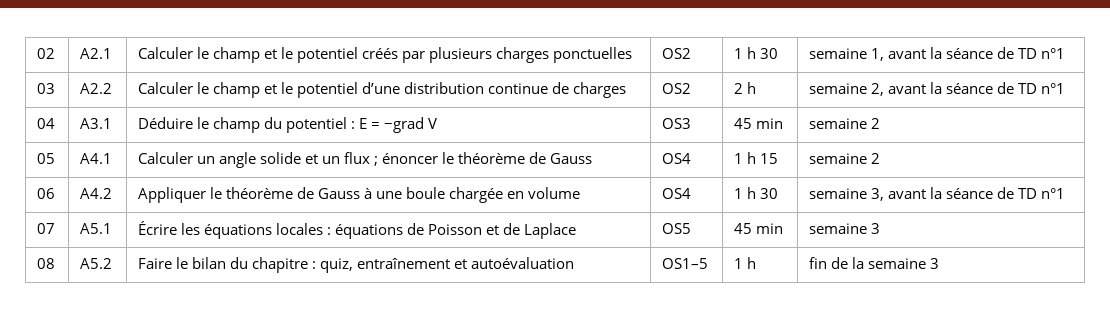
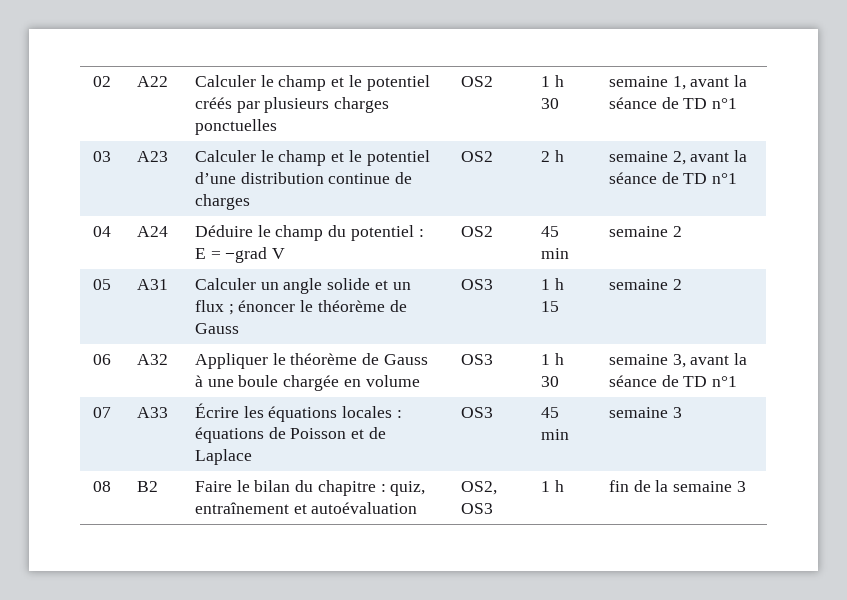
[80,48,113,59] A2.1 -> [136,76,168,87] A22
[80,83,113,94] A2.2 -> [136,151,168,162] A23
[80,118,113,129] A3.1 -> [136,226,168,237] A24
[662,118,692,129] OS3 -> [460,226,493,237] OS2
[80,153,113,164] A4.1 -> [136,279,168,290] A31
[662,153,692,164] OS4 -> [460,279,493,290] OS3
[80,188,113,199] A4.2 -> [136,354,168,365] A32
[662,188,692,199] OS4 -> [460,354,493,365] OS3
[80,223,113,234] A5.1 -> [136,407,168,418] A33
[662,223,692,234] OS5 -> [460,407,493,418] OS3
[80,258,113,269] A5.2 -> [136,481,158,492] B2
[662,258,709,269] OS1–5 -> [460,481,497,495] [460,503,493,514] OS2, OS3

